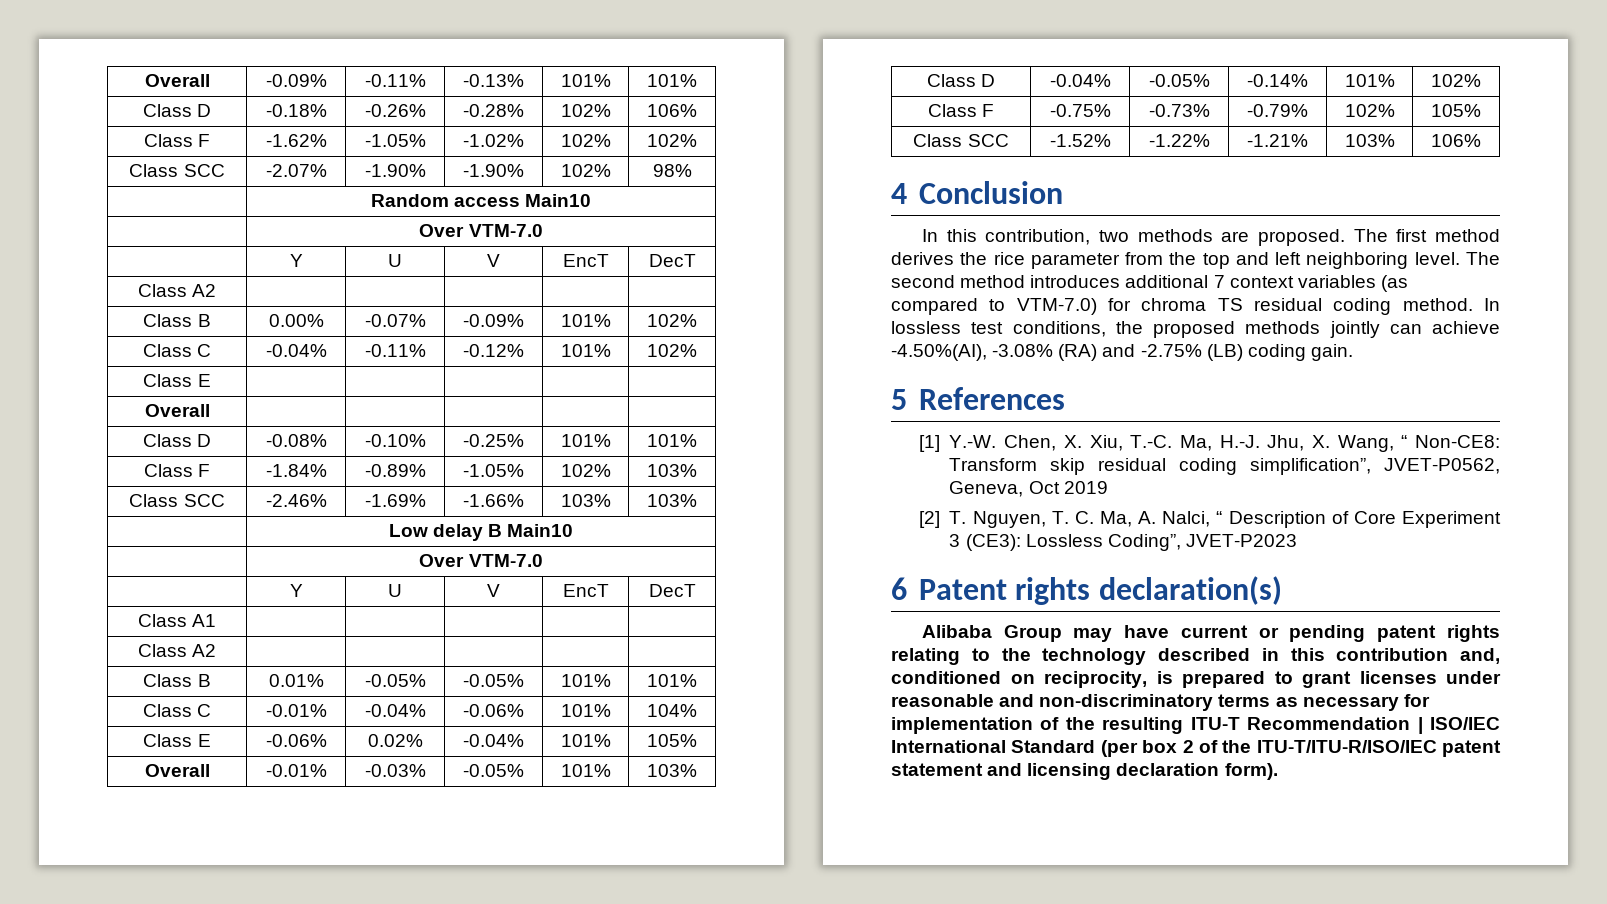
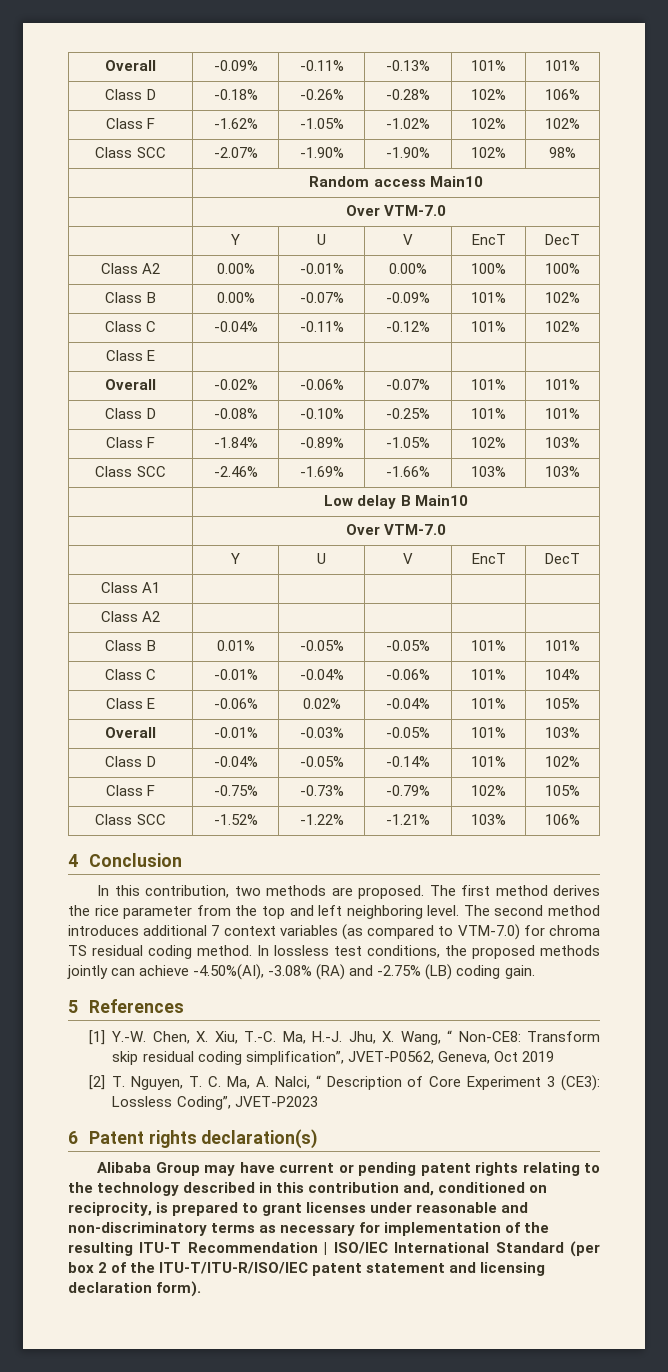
(217, 290) | | | | -> [216,263,255,274] [299,263,344,274] [389,263,427,274] [471,263,506,274] [545,263,580,274] 0.00% | -0.01% | 0.00% | 100% | 100%
(210, 410) | | | | -> [213,379,258,390] [299,379,344,390] [386,379,430,390] [471,379,506,390] [545,379,580,390] -0.02% | -0.06% | -0.07% | 101% | 101%

